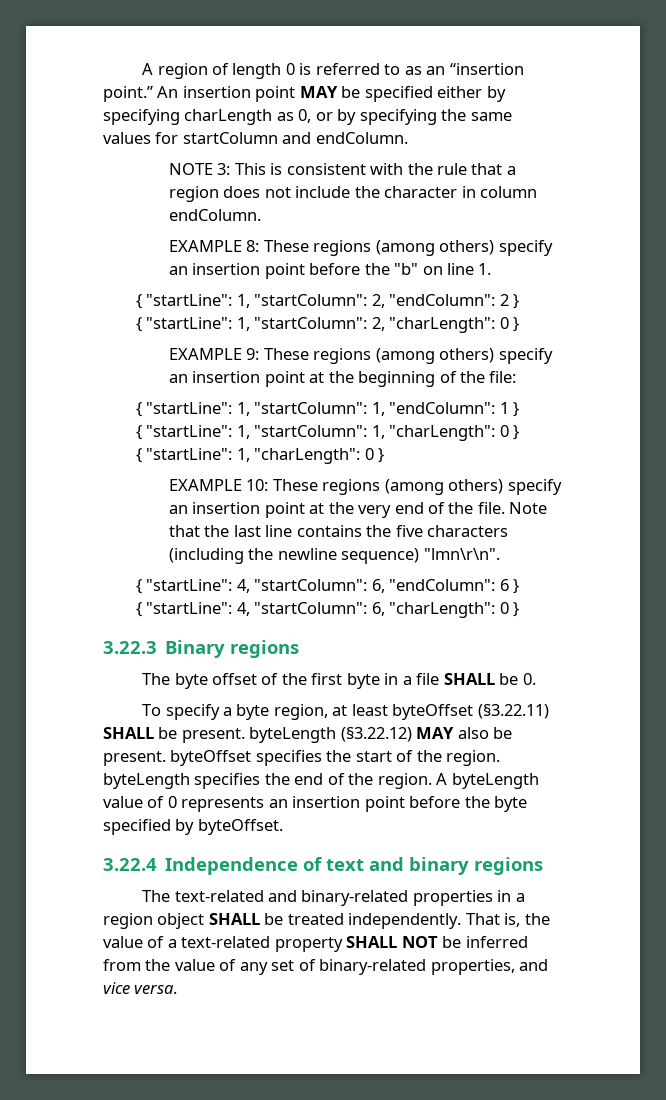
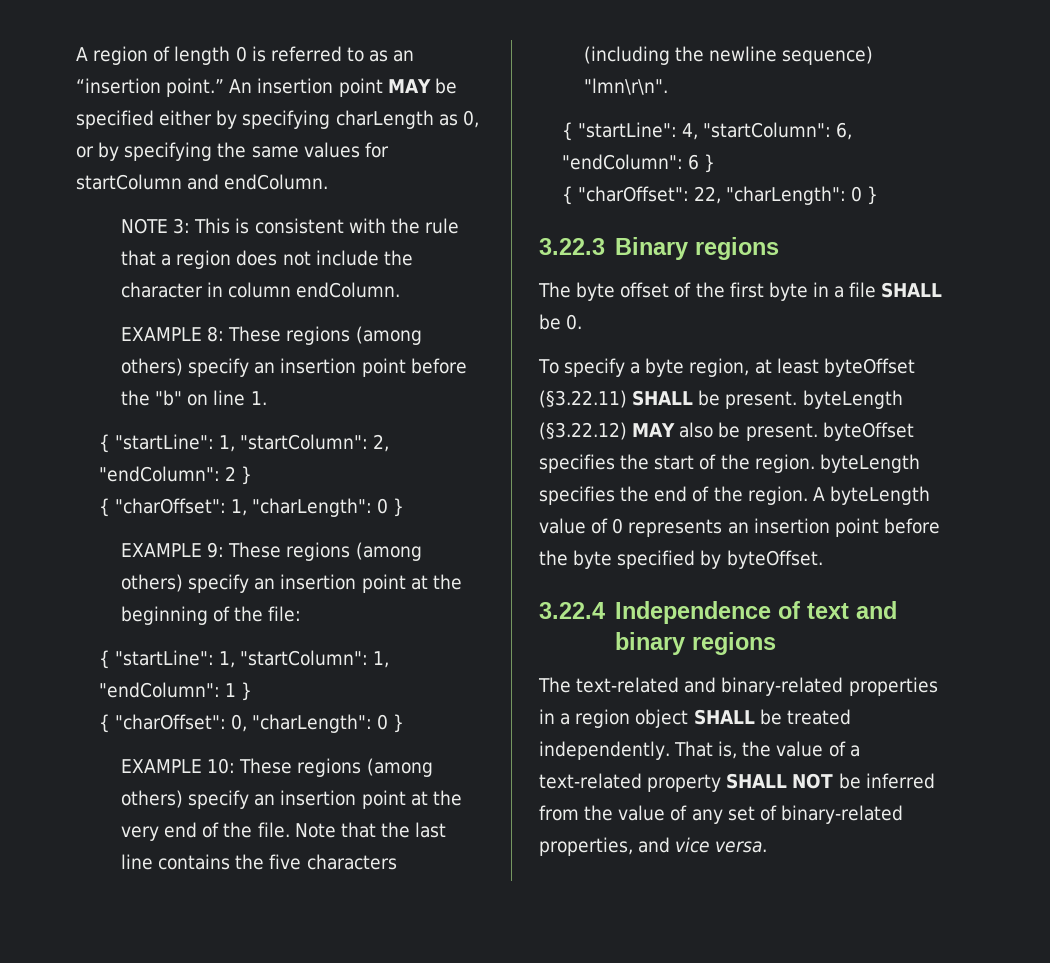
[146,317,385,331] "startLine": 1, "startColumn": 2, -> [114,498,247,516] "charOffset": 1,
[146,425,520,441] [135,448,250,463] "startLine": 1, "startColumn": 1, "charLength": 0 } // { "startLine": 1, -> [114,714,247,732] "charOffset": 0,
[146,602,385,616] "startLine": 4, "startColumn": 6, -> [577,186,721,204] "charOffset": 22,

